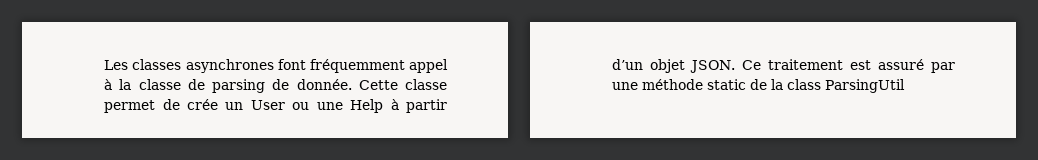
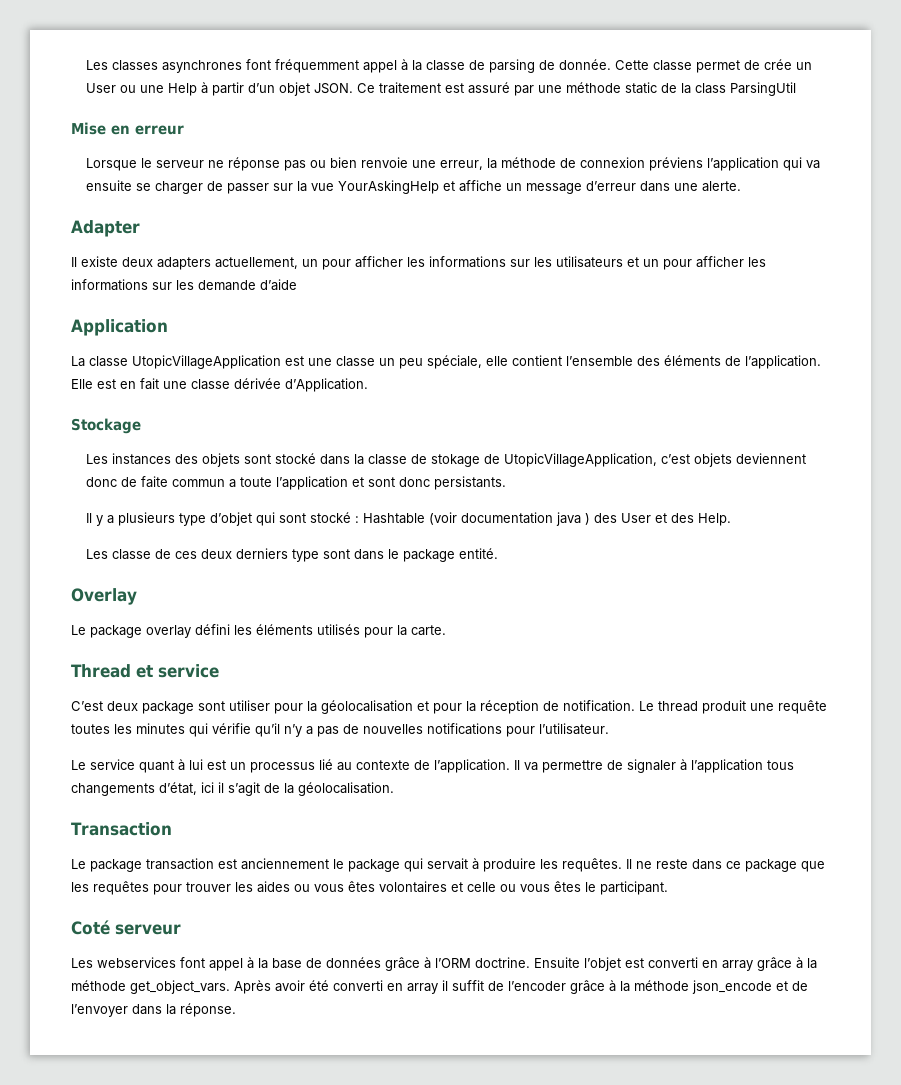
(906, 86) none -> [71,122,184,135] [85,157,820,171] [85,180,741,194] [71,220,140,237] [71,256,766,270] [71,279,297,291] [71,319,168,336] [71,355,821,369] [71,378,368,392] [71,418,141,434] [85,453,806,467] [85,476,506,490] [85,512,731,526] [85,548,498,562] [71,588,137,605] [71,624,446,638] [71,664,219,678] [71,700,827,714] [71,723,609,737] [71,759,794,773] [71,782,394,796] [71,822,172,836] [71,858,825,872] [71,881,668,895] [71,920,181,935] [71,957,817,971] [71,980,808,994] [71,1003,236,1017] // Mise en erreur // Lorsque le serveur ne réponse pas ou bien renvoie une erreur, la méthode de connexion préviens l’application qui va ensuite se charger de passer sur la vue YourAskingHelp et affiche un message d’erreur dans une alerte. // Adapter // Il existe deux adapters actuellement, un pour afficher les informations sur les utilisateurs et un pour afficher les informations sur les demande d’aide // Application // La classe UtopicVillageApplication est une classe un peu spéciale, elle contient l’ensemble des éléments de l’application. Elle est en fait une classe dérivée d’Application. // Stockage // Les instances des objets sont stocké dans la classe de stokage de UtopicVillageApplication, c’est objets deviennent donc de faite commun a toute l’application et sont donc persistants. // Il y a plusieurs type d’objet qui sont stocké : Hashtable (voir documentation java ) des User et des Help. // Les classe de ces deux derniers type sont dans le package entité. // Overlay // Le package overlay défini les éléments utilisés pour la carte. // Thread et service // C’est deux package sont utiliser pour la géolocalisation et pour la réception de notification. Le thread produit une requête toutes les minutes qui vérifie qu’il n’y a pas de nouvelles notifications pour l’utilisateur. // Le service quant à lui est un processus lié au contexte de l’application. Il va permettre de signaler à l’application tous changements d’état, ici il s’agit de la géolocalisation. // Transaction // Le package transaction est anciennement le package qui servait à produire les requêtes. Il ne reste dans ce package que les requêtes pour trouver les aides ou vous êtes volontaires et celle ou vous êtes le participant. // Coté serveur // Les webservices font appel à la base de données grâce à l’ORM doctrine. Ensuite l’objet est converti en array grâce à la méthode get_object_vars. Après avoir été converti en array il suffit de l’encoder grâce à la méthode json_encode et de l’envoyer dans la réponse.

